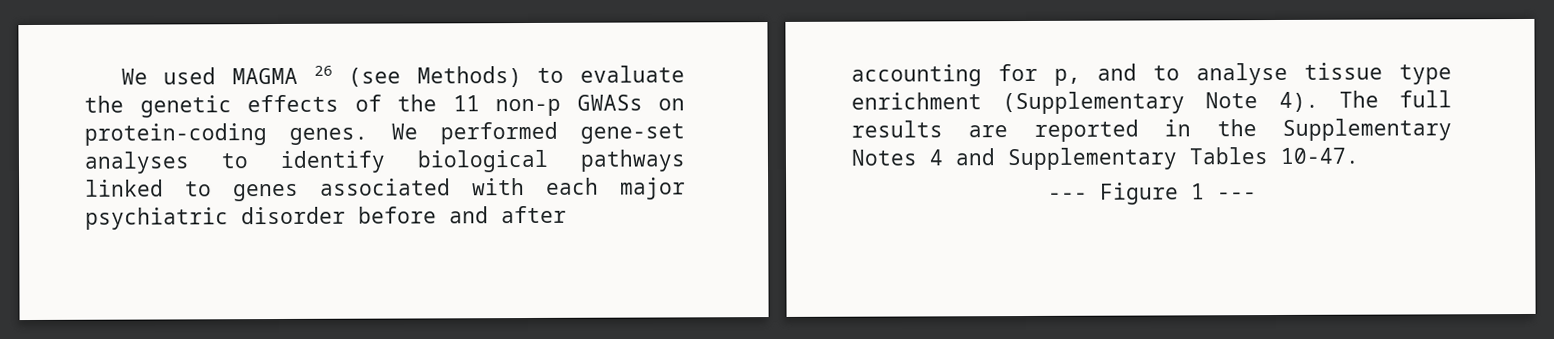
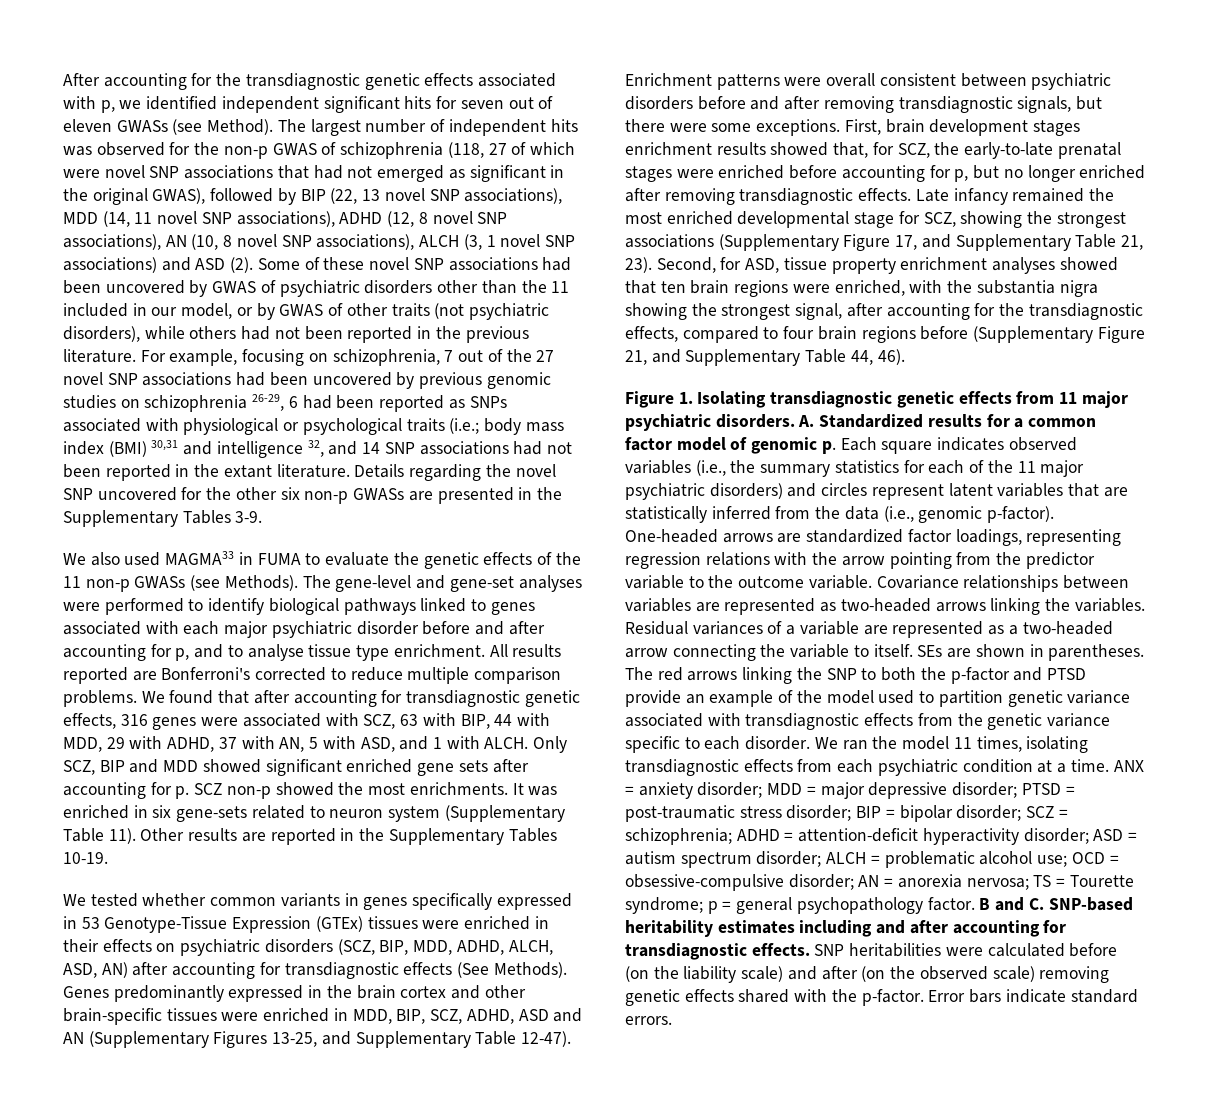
[120,65,522,88] We used MAGMA 26 (see Methods) -> [63,73,557,90] [63,96,554,113] [63,119,578,136] [63,142,575,159] [63,165,565,182] [63,188,563,205] [63,211,508,227] [63,234,575,250] [63,257,572,273] [63,280,570,297] [63,303,549,320] [63,326,529,343] [63,349,555,366] [63,372,551,389] [63,394,507,412] [63,418,564,435] [63,440,572,458] [63,464,556,481] [63,487,562,504] [63,510,263,527] [63,551,301,566] After accounting for the transdiagnostic genetic effects associated with p, we identified independent significant hits for seven out of eleven GWASs (see Method). The largest number of independent hits was observed for the non-p GWAS of schizophrenia (118, 27 of which were novel SNP associations that had not emerged as significant in the original GWAS), followed by BIP (22, 13 novel SNP associations), MDD (14, 11 novel SNP associations), ADHD (12, 8 novel SNP associations), AN (10, 8 novel SNP associations), ALCH (3, 1 novel SNP associations) and ASD (2). Some of these novel SNP associations had been uncovered by GWAS of psychiatric disorders other than the 11 included in our model, or by GWAS of other traits (not psychiatric disorders), while others had not been reported in the previous literature. For example, focusing on schizophrenia, 7 out of the 27 novel SNP associations had been uncovered by previous genomic studies on schizophrenia 26-29, 6 had been reported as SNPs associated with physiological or psychological traits (i.e.; body mass index (BMI) 30,31 and intelligence 32, and 14 SNP associations had not been reported in the extant literature. Details regarding the novel SNP uncovered for the other six non-p GWASs are presented in the Supplementary Tables 3-9. // We also used MAGMA33 in FUMA
[658,98,685,111] [84,121,685,146] [84,151,190,174] on protein-coding genes. We performed gene-set analyses -> [190,575,582,592] [63,598,184,615] (see Methods). The gene-level and gene-set analyses were performed
[851,90,1452,115] enrichment (Supplementary Note 4). The full -> [393,644,562,657] [63,667,562,684] [63,690,580,707] [63,713,550,730] [63,736,568,753] [63,759,529,776] [63,782,558,799] [63,805,565,822] [63,828,185,844] enrichment. All results reported are Bonferroni's corrected to reduce multiple comparison problems. We found that after accounting for transdiagnostic genetic effects, 316 genes were associated with SCZ, 63 with BIP, 44 with MDD, 29 with ADHD, 37 with AN, 5 with ASD, and 1 with ALCH. Only SCZ, BIP and MDD showed significant enriched gene sets after accounting for p. SCZ non-p showed the most enrichments. It was enriched in six gene-sets related to neuron system (Supplementary Table 11). Other
[851,147,1359,171] [1048,182,1257,205] Notes 4 and Supplementary Tables 10-47. // --- Figure 1 --- -> [508,828,557,842] [63,852,108,864] [63,893,572,910] [63,916,549,933] [63,939,553,956] [63,962,567,979] [63,985,526,1002] [63,1008,583,1025] [63,1031,572,1048] [625,73,1112,90] [625,96,1103,113] [625,119,1081,136] [625,142,1121,159] [625,165,1146,182] [625,188,1115,205] [625,211,1126,228] [625,234,1144,251] [625,257,1118,274] [625,280,1098,297] [625,303,1143,320] [625,326,1145,343] [625,349,905,366] [625,391,1128,408] [625,414,1097,431] [625,437,1077,454] [625,460,1085,477] [625,483,1128,500] [625,506,1055,523] [625,529,1122,546] [625,552,1095,569] [625,575,1130,592] [625,598,1145,615] [625,621,1113,638] [625,644,1145,661] [625,667,1086,684] [625,690,1131,707] [625,713,1111,730] [625,736,1089,753] [625,759,1144,776] [625,782,1075,799] [625,805,1068,822] [625,828,1138,845] [625,851,1119,868] [625,874,1134,891] [625,897,1133,914] [625,920,1067,937] [625,943,1118,960] [625,966,1110,983] [625,989,1138,1006] [625,1016,672,1025] Tables 10-19. // We tested whether common variants in genes specifically expressed in 53 Genotype-Tissue Expression (GTEx) tissues were enriched in their effects on psychiatric disorders (SCZ, BIP, MDD, ADHD, ALCH, ASD, AN) after accounting for transdiagnostic effects (See Methods). Genes predominantly expressed in the brain cortex and other brain-specific tissues were enriched in MDD, BIP, SCZ, ADHD, ASD and AN (Supplementary Figures 13-25, and Supplementary Table 12-47). Enrichment patterns were overall consistent between psychiatric disorders before and after removing transdiagnostic signals, but there were some exceptions. First, brain development stages enrichment results showed that, for SCZ, the early-to-late prenatal stages were enriched before accounting for p, but no longer enriched after removing transdiagnostic effects. Late infancy remained the most enriched developmental stage for SCZ, showing the strongest associations (Supplementary Figure 17, and Supplementary Table 21, 23). Second, for ASD, tissue property enrichment analyses showed that ten brain regions were enriched, with the substantia nigra showing the strongest signal, after accounting for the transdiagnostic effects, compared to four brain regions before (Supplementary Figure 21, and Supplementary Table 44, 46). // Figure 1. Isolating transdiagnostic genetic effects from 11 major psychiatric disorders. A. Standardized results for a common factor model of genomic p. Each square indicates observed variables (i.e., the summary statistics for each of the 11 major psychiatric disorders) and circles represent latent variables that are statistically inferred from the data (i.e., genomic p-factor). One-headed arrows are standardized factor loadings, representing regression relations with the arrow pointing from the predictor variable to the outcome variable. Covariance relationships between variables are represented as two-headed arrows linking the variables. Residual variances of a variable are represented as a two-headed arrow connecting the variable to itself. SEs are shown in parentheses. The red arrows linking the SNP to both the p-factor and PTSD provide an example of the model used to partition genetic variance associated with transdiagnostic effects from the genetic variance specific to each disorder. We ran the model 11 times, isolating transdiagnostic effects from each psychiatric condition at a time. ANX = anxiety disorder; MDD = major depressive disorder; PTSD = post-traumatic stress disorder; BIP = bipolar disorder; SCZ = schizophrenia; ADHD = attention-deficit hyperactivity disorder; ASD = autism spectrum disorder; ALCH = problematic alcohol use; OCD = obsessive-compulsive disorder; AN = anorexia nervosa; TS = Tourette syndrome; p = general psychopathology factor. B and C. SNP-based heritability estimates including and after accounting for transdiagnostic effects. SNP heritabilities were calculated before (on the liability scale) and after (on the observed scale) removing genetic effects shared with the p-factor. Error bars indicate standard errors.

